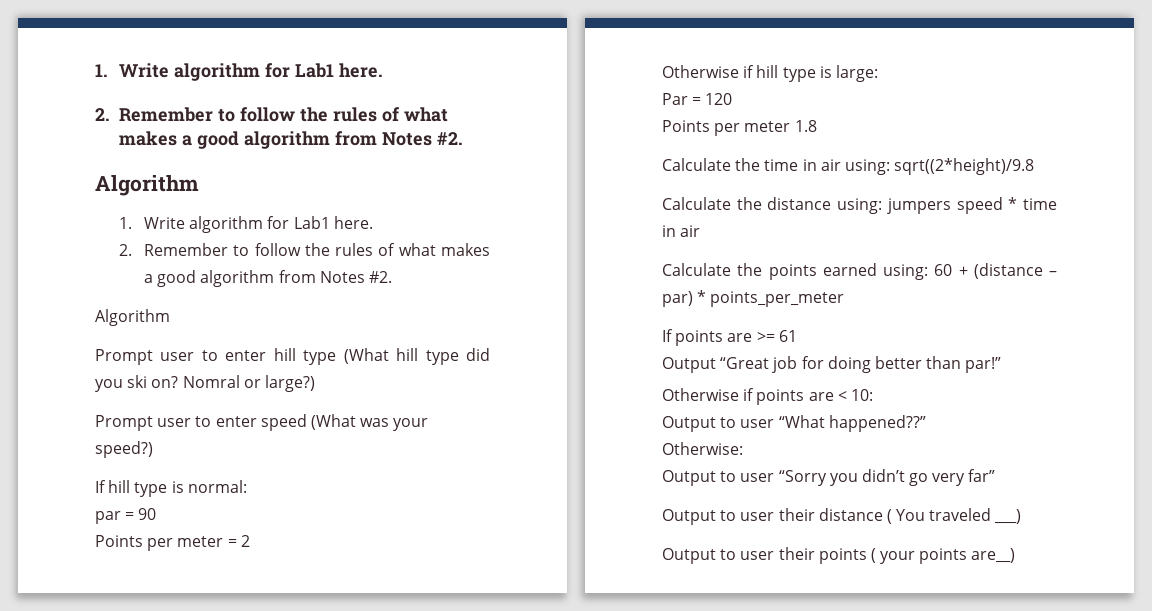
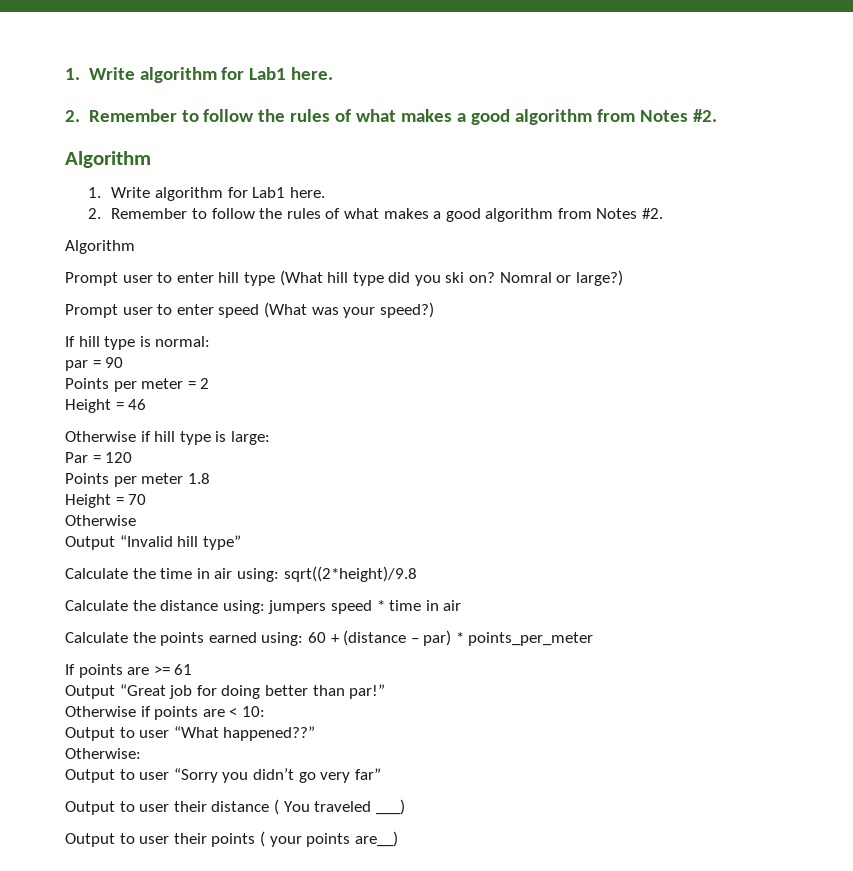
(250, 541) none -> [65,399,147,413] // Height = 46
(817, 126) none -> [65,494,147,508] [65,515,136,526] [65,535,241,550] // Height = 70 // Otherwise // Output “Invalid hill type”

